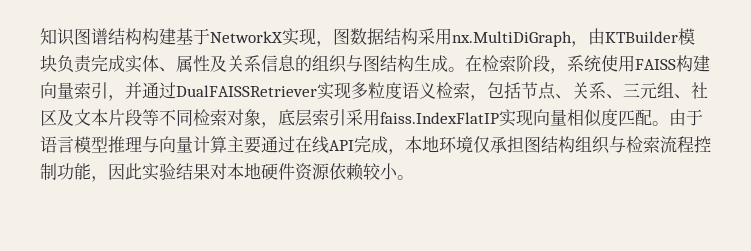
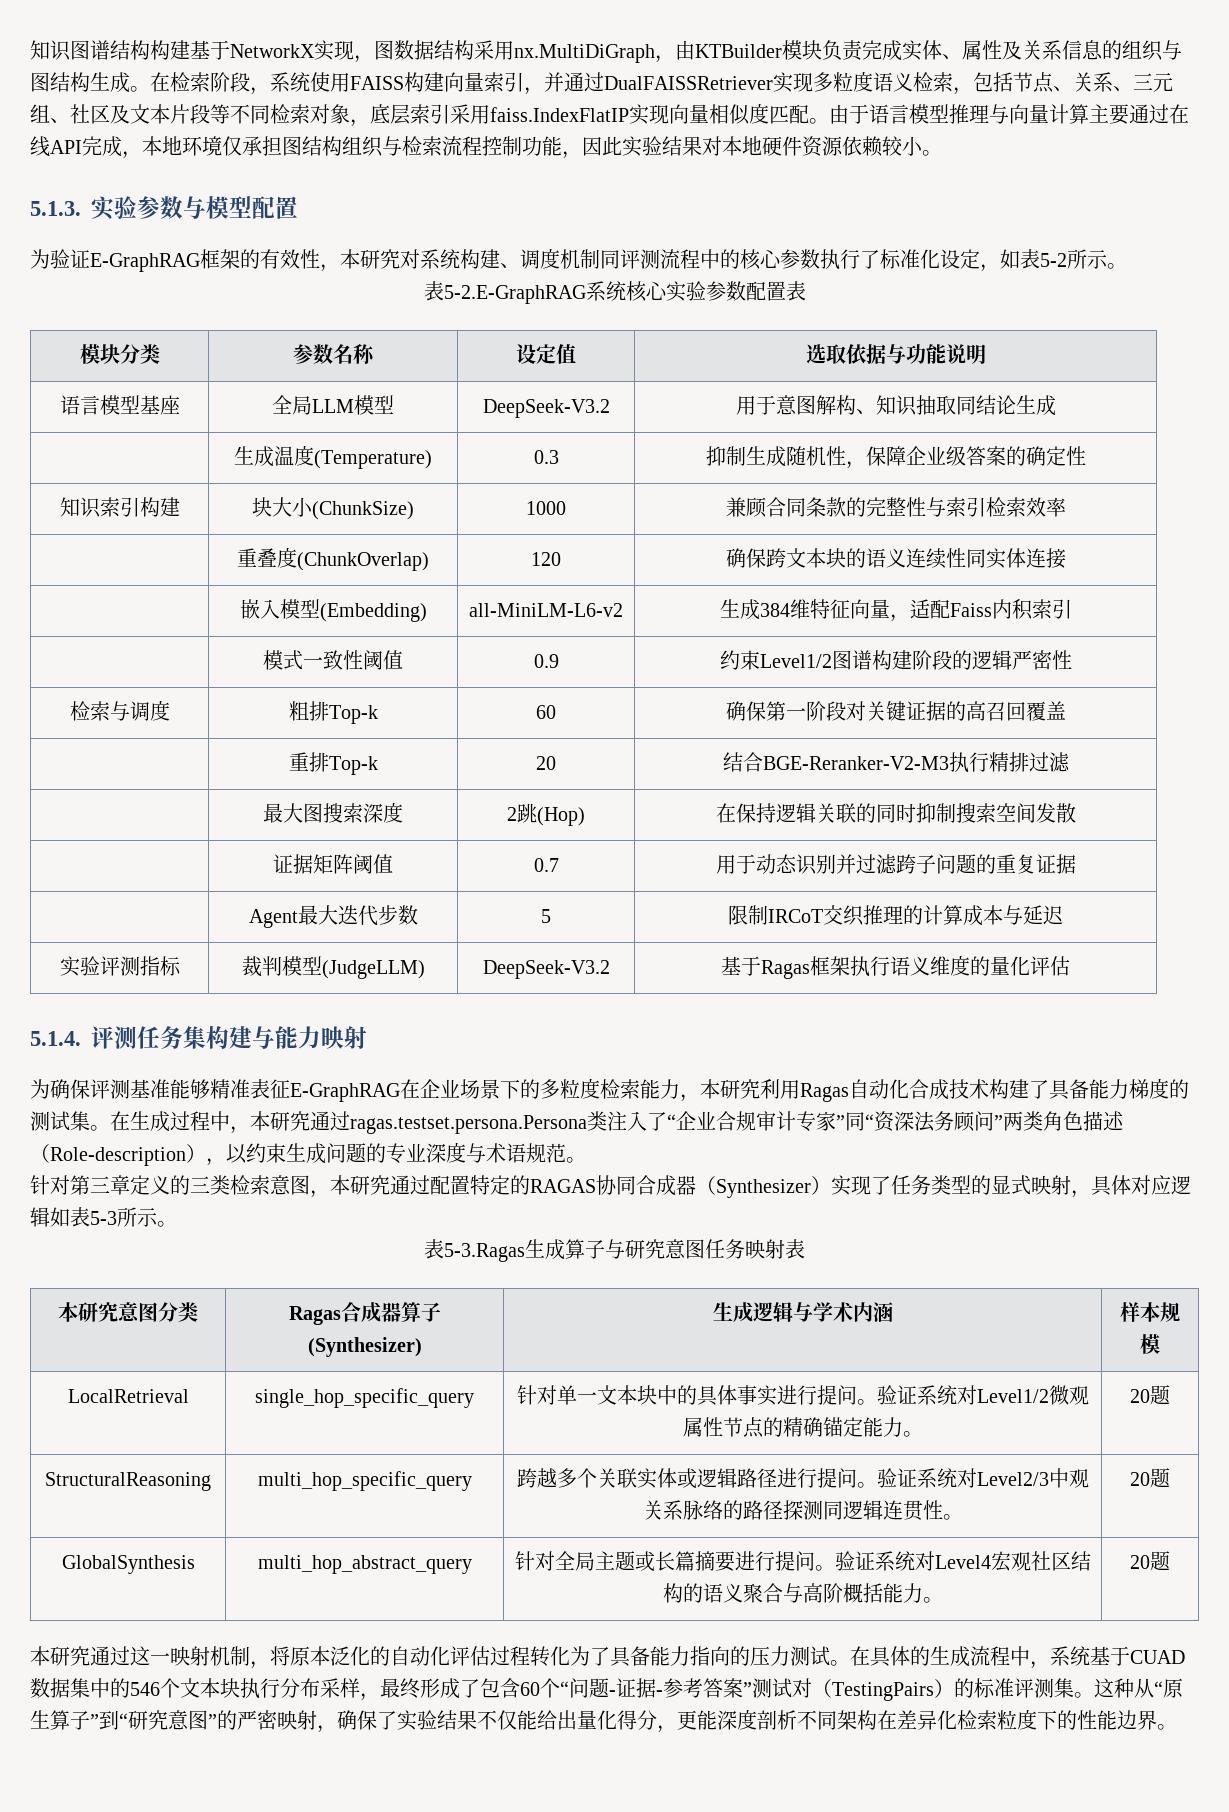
(414, 177) none -> [30,196,298,220] [30,248,1127,272] [423,281,806,304] [79,344,160,364] [293,344,375,364] [516,344,576,364] [805,344,986,364] [59,395,180,415] [272,395,394,415] [482,399,610,418] [735,395,1056,416] [234,445,432,469] [533,450,559,464] [705,446,1086,469] [59,497,180,518] [252,497,414,520] [526,501,566,515] [725,497,1066,518] [237,547,429,571] [531,552,561,566] [725,548,1066,569] [239,599,427,622] [469,603,623,617] [719,599,1072,622] [263,650,403,670] [533,654,559,668] [719,650,1072,670] [69,700,170,721] [288,701,378,724] [536,705,556,719] [725,701,1066,721] [288,752,378,775] [536,756,556,770] [722,752,1070,773] [263,802,403,823] [507,803,585,826] [715,803,1076,823] [273,854,393,874] [533,858,559,872] [715,854,1076,875] [248,905,418,928] [541,909,551,923] [727,905,1063,926] [59,956,181,977] [241,956,425,979] [482,960,610,979] [720,955,1070,979] [30,1026,367,1049] [30,1078,1189,1102] [30,1111,1124,1134] [30,1142,586,1166] [30,1175,1191,1198] [30,1207,177,1227] [424,1239,805,1262] [58,1302,198,1322] [288,1302,441,1325] [307,1337,422,1357] [712,1302,893,1322] [1120,1302,1180,1322] [1140,1334,1160,1354] [67,1389,189,1403] [255,1388,474,1408] [516,1385,1089,1406] [682,1417,923,1438] [1130,1385,1170,1405] [45,1472,211,1491] [257,1471,472,1491] [516,1468,1089,1489] [642,1500,963,1521] [1130,1468,1170,1488] [61,1555,195,1574] [257,1555,472,1574] [514,1551,1091,1572] [662,1583,943,1603] [1130,1551,1170,1571] [30,1646,1185,1669] [30,1678,1183,1701] [30,1709,1177,1733] // 5.1.3.实验参数与模型配置 // 为验证E-GraphRAG框架的有效性，本研究对系统构建、调度机制同评测流程中的核心参数执行了标准化设定，如表5-2所示。 // 表5-2.E-GraphRAG系统核心实验参数配置表 // 模块分类 | 参数名称 | 设定值 | 选取依据与功能说明 // 语言模型基座 | 全局LLM模型 | DeepSeek-V3.2 | 用于意图解构、知识抽取同结论生成 // | 生成温度(Temperature) | 0.3 | 抑制生成随机性，保障企业级答案的确定性 // 知识索引构建 | 块大小(ChunkSize) | 1000 | 兼顾合同条款的完整性与索引检索效率 // | 重叠度(ChunkOverlap) | 120 | 确保跨文本块的语义连续性同实体连接 // | 嵌入模型(Embedding) | all-MiniLM-L6-v2 | 生成384维特征向量，适配Faiss内积索引 // | 模式一致性阈值 | 0.9 | 约束Level1/2图谱构建阶段的逻辑严密性 // 检索与调度 | 粗排Top-k | 60 | 确保第一阶段对关键证据的高召回覆盖 // | 重排Top-k | 20 | 结合BGE-Reranker-V2-M3执行精排过滤 // | 最大图搜索深度 | 2跳(Hop) | 在保持逻辑关联的同时抑制搜索空间发散 // | 证据矩阵阈值 | 0.7 | 用于动态识别并过滤跨子问题的重复证据 // | Agent最大迭代步数 | 5 | 限制IRCoT交织推理的计算成本与延迟 // 实验评测指标 | 裁判模型(JudgeLLM) | DeepSeek-V3.2 | 基于Ragas框架执行语义维度的量化评估 // 5.1.4.评测任务集构建与能力映射 // 为确保评测基准能够精准表征E-GraphRAG在企业场景下的多粒度检索能力，本研究利用Ragas自动化合成技术构建了具备能力梯度的测试集。在生成过程中，本研究通过ragas.testset.persona.Persona类注入了“企业合规审计专家”同“资深法务顾问”两类角色描述（Role-description），以约束生成问题的专业深度与术语规范。 // 针对第三章定义的三类检索意图，本研究通过配置特定的RAGAS协同合成器（Synthesizer）实现了任务类型的显式映射，具体对应逻辑如表5-3所示。 // 表5-3.Ragas生成算子与研究意图任务映射表 // 本研究意图分类 | Ragas合成器算子(Synthesizer) | 生成逻辑与学术内涵 | 样本规模 // LocalRetrieval | single_hop_specific_query | 针对单一文本块中的具体事实进行提问。验证系统对Level1/2微观属性节点的精确锚定能力。 | 20题 // StructuralReasoning | multi_hop_specific_query | 跨越多个关联实体或逻辑路径进行提问。验证系统对Level2/3中观关系脉络的路径探测同逻辑连贯性。 | 20题 // GlobalSynthesis | multi_hop_abstract_query | 针对全局主题或长篇摘要进行提问。验证系统对Level4宏观社区结构的语义聚合与高阶概括能力。 | 20题 // 本研究通过这一映射机制，将原本泛化的自动化评估过程转化为了具备能力指向的压力测试。在具体的生成流程中，系统基于CUAD数据集中的546个文本块执行分布采样，最终形成了包含60个“问题-证据-参考答案”测试对（TestingPairs）的标准评测集。这种从“原生算子”到“研究意图”的严密映射，确保了实验结果不仅能给出量化得分，更能深度剖析不同架构在差异化检索粒度下的性能边界。

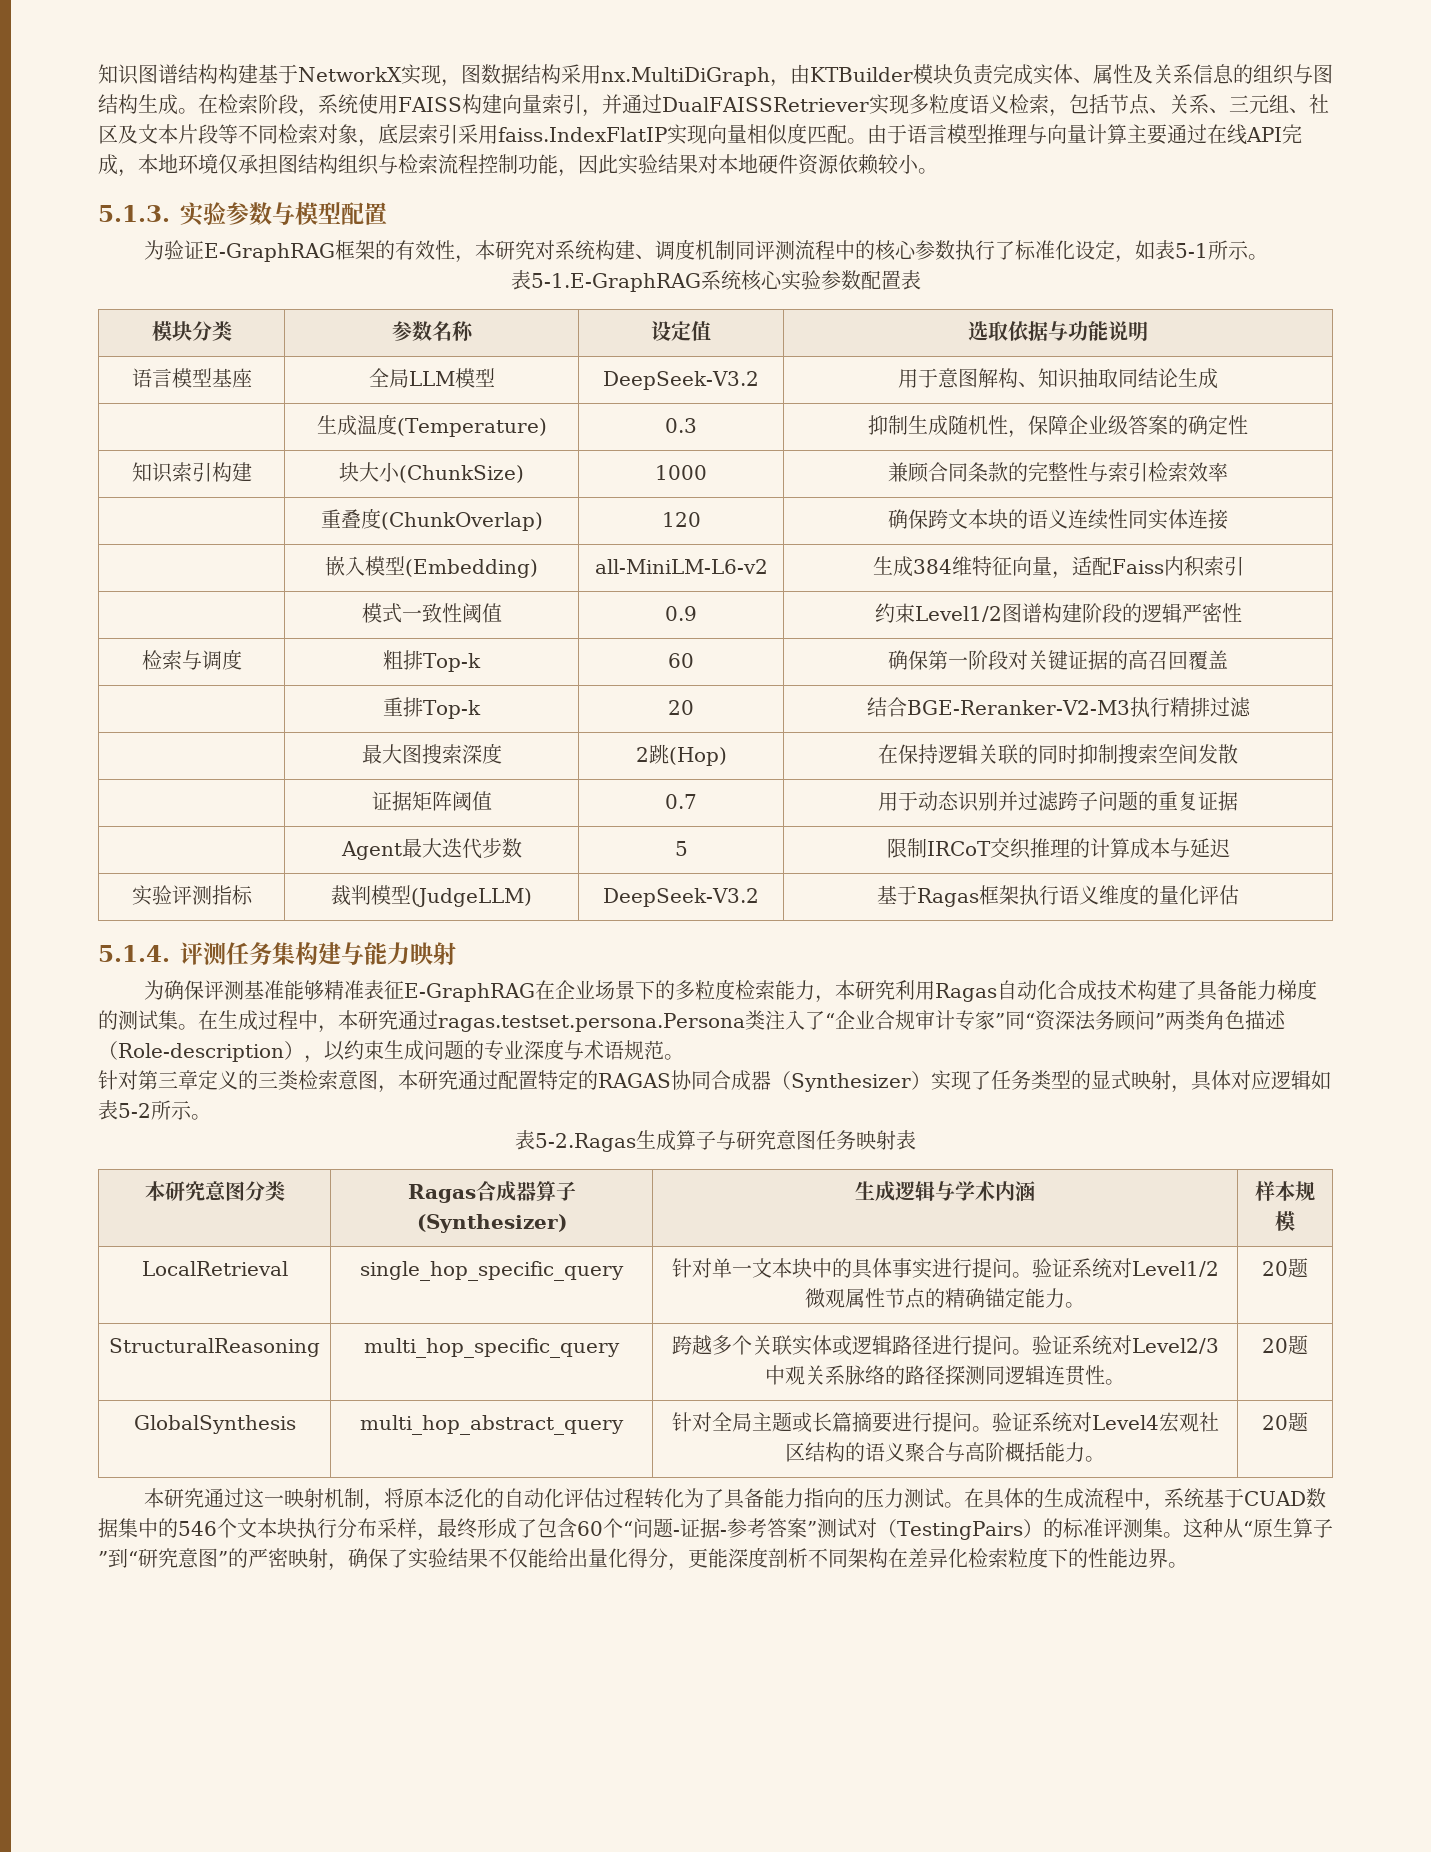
[1040,249,1127,269] [423,281,586,304] 5-2所示。 // 表5-2.E-GraphRAG -> [1175,240,1269,260] [510,270,701,292] 5-1所示。 // 表5-1.E-GraphRAG
[90,1207,177,1227] [424,1239,525,1262] 5-3所示。 // 表5-3.Ragas -> [118,1100,211,1120] [515,1130,636,1152] 5-2所示。 // 表5-2.Ragas

